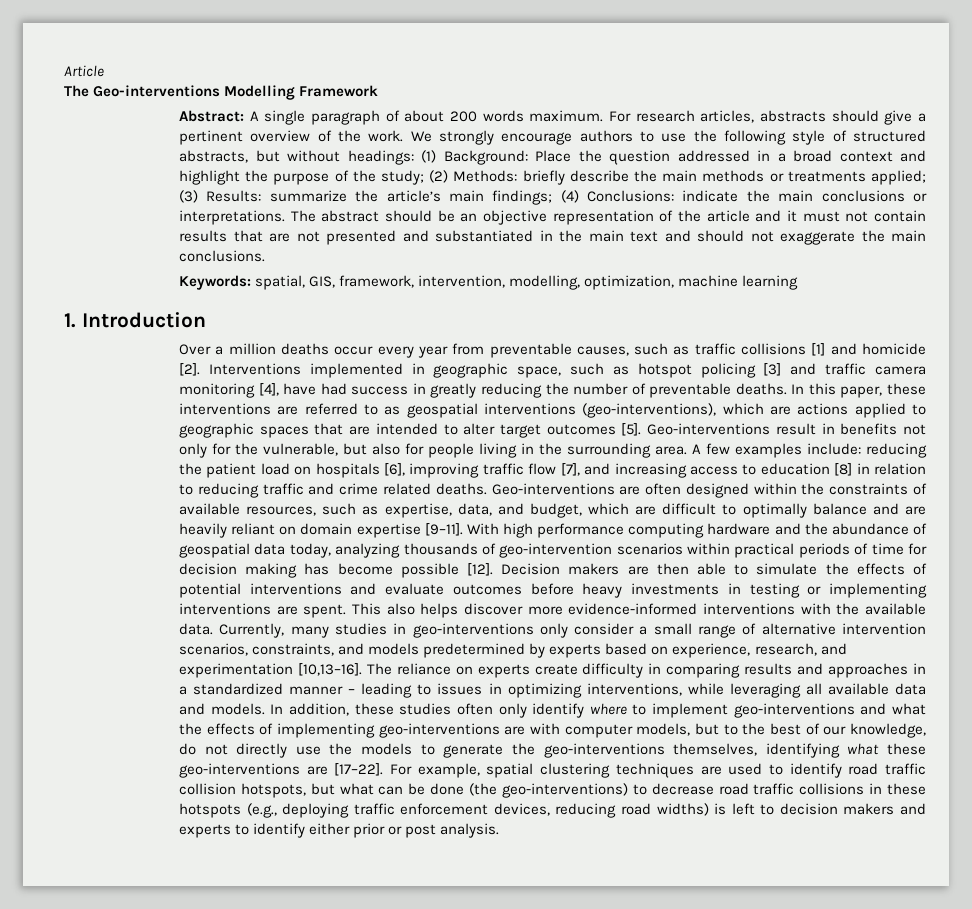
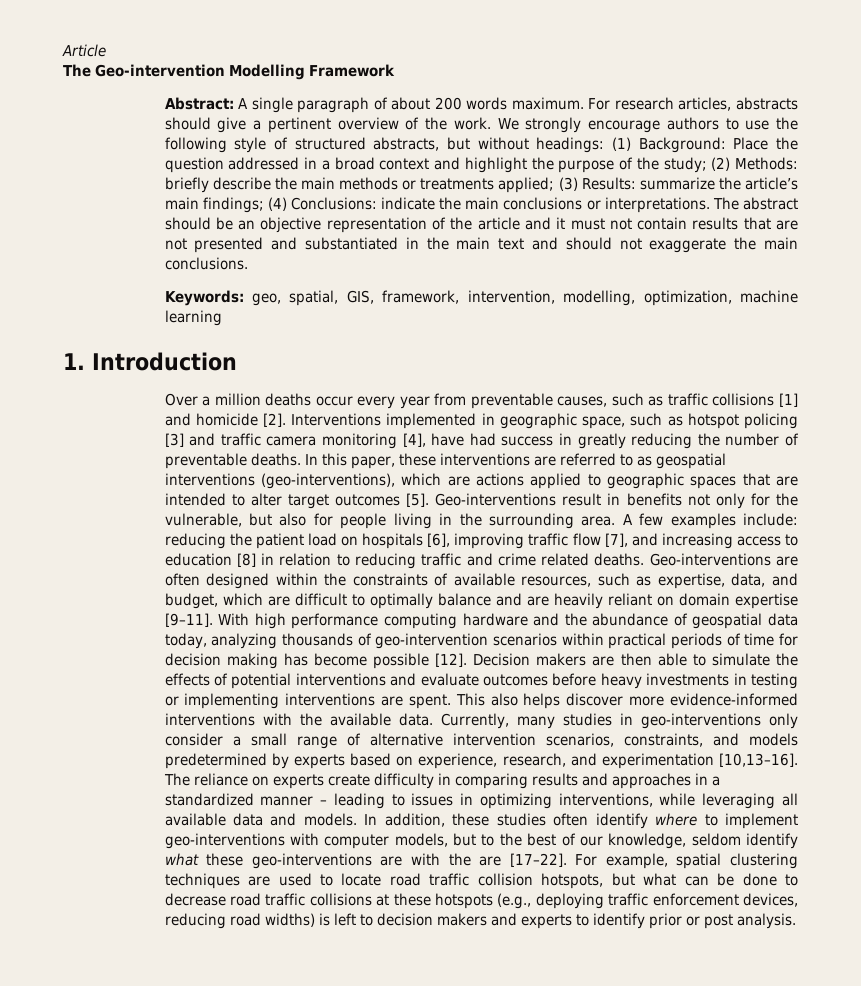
[93,85,221,97] Geo-interventions -> [95,64,225,77] Geo-intervention
(252, 282) none -> [252,293,282,306] geo,
[498,703,527,718] only -> (589, 819) none
[860,703,926,715] [179,723,526,738] and what the effects of implementing geo-interventions are -> (285, 841) none
[179,743,840,758] do not directly use the models to generate the geo-interventions themselves, identifying -> [691,833,798,849] seldom identify
(328, 770) none -> [410,853,502,866] with the are
[789,763,842,778] identify -> [341,873,382,886] locate
[469,783,628,798] (the geo-interventions) -> (777, 879) none
[869,783,883,794] in -> [376,894,390,906] at
[309,823,351,835] either -> (645, 921) none

